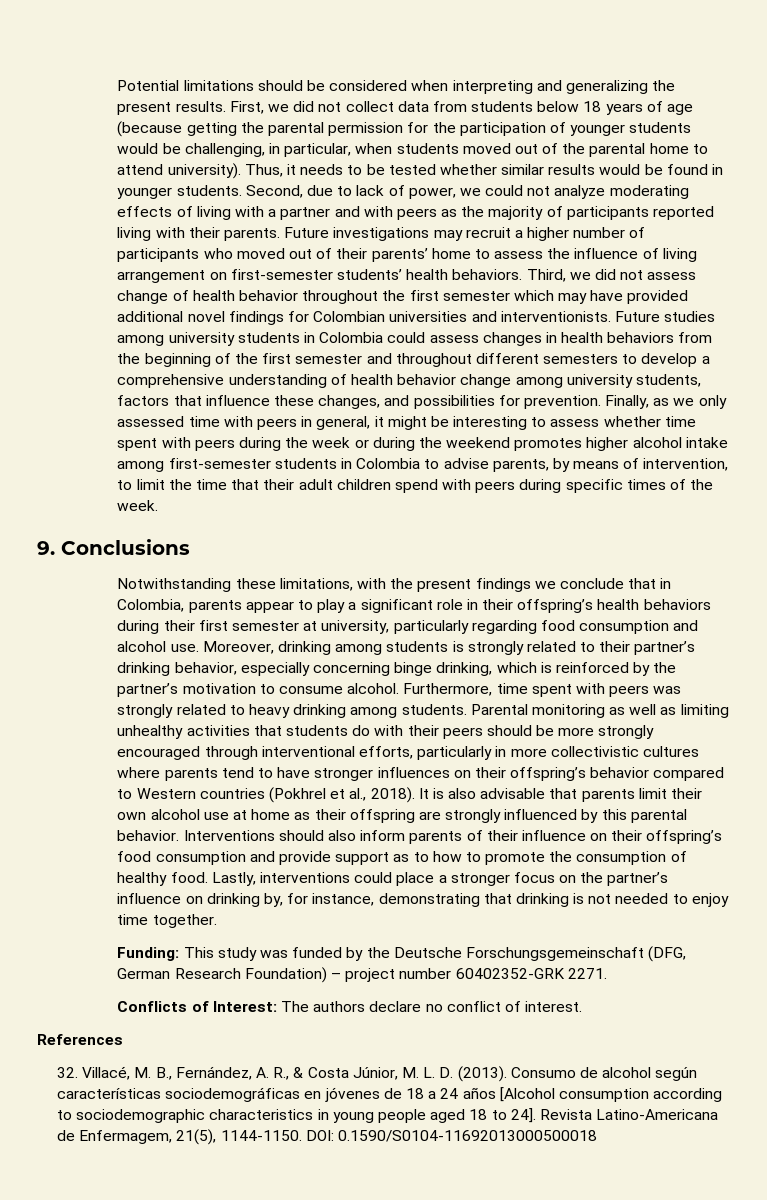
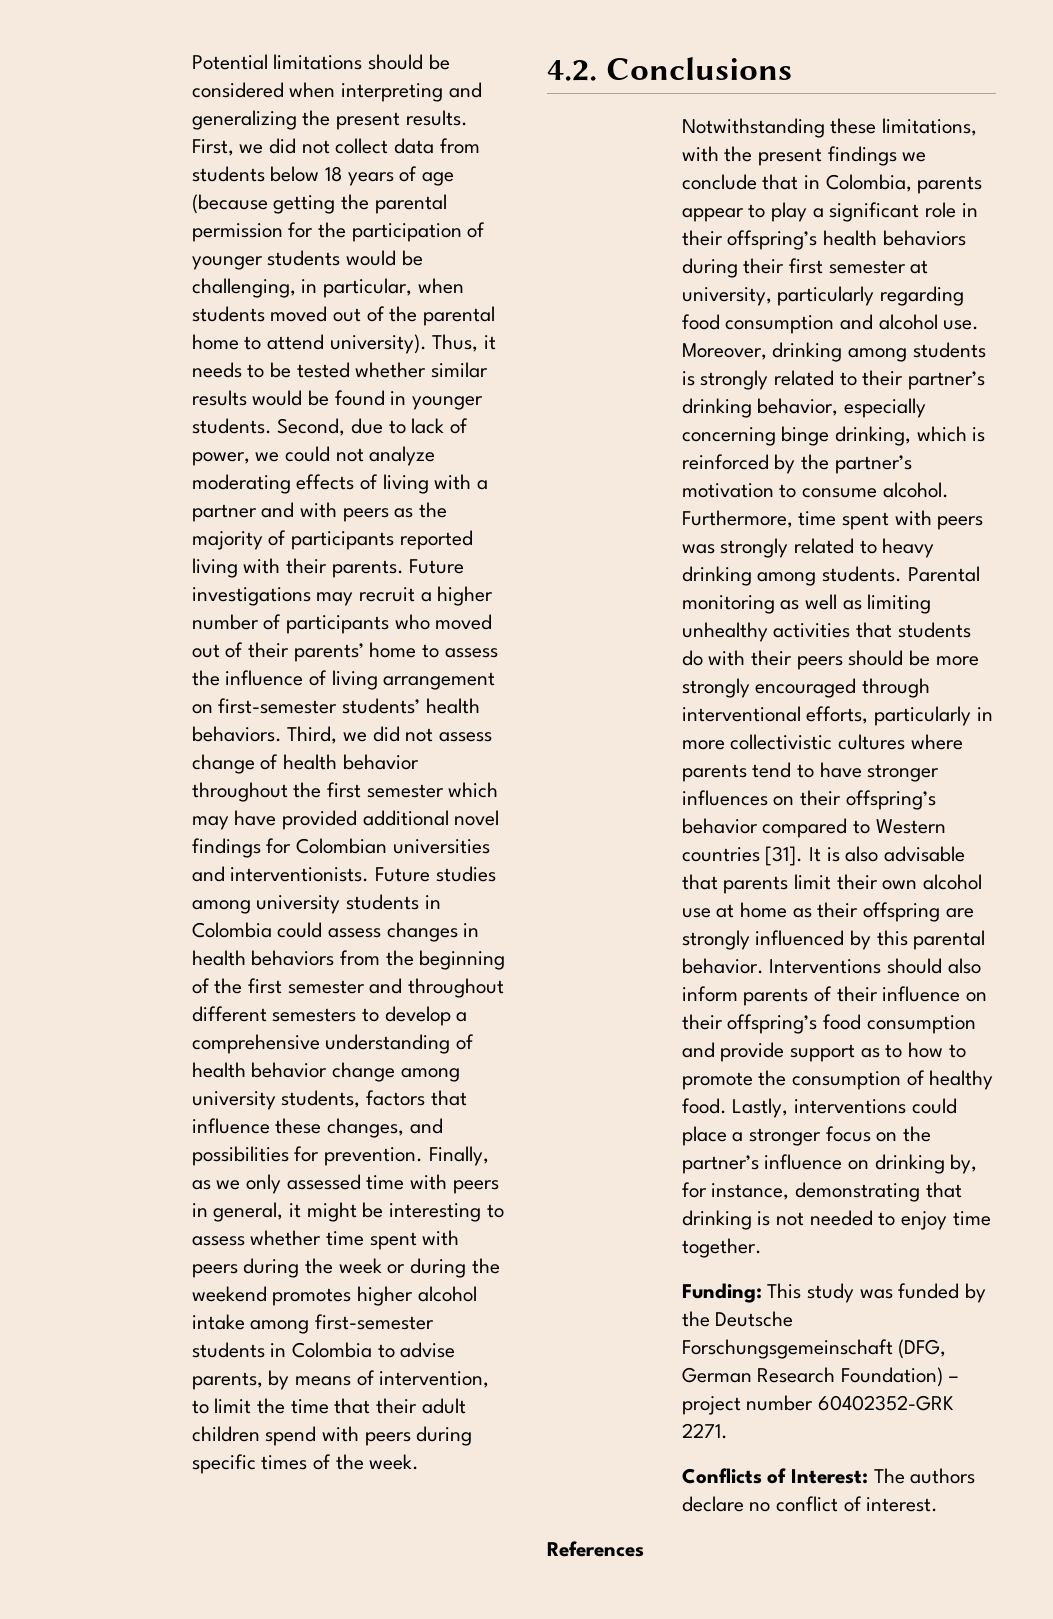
[37,541,55,555] 9. -> [547,60,597,81] 4.2.
[268,787,415,803] (Pokhrel et al., 2018). -> [765,846,804,866] [31].
[57,1066,698,1082] [57,1087,723,1102] [57,1108,719,1123] [57,1129,598,1145] // 32. Villacé, M. B., Fernández, A. R., & Costa Júnior, M. L. D. (2013). Consumo de alcohol según características sociodemográficas en jóvenes de 18 a 24 años [Alcohol consumption according to sociodemographic characteristics in young people aged 18 to 24]. Revista Latino-Americana de Enfermagem, 21(5), 1144-1150. DOI: 0.1590/S0104-11692013000500018 -> (644, 1549) none

